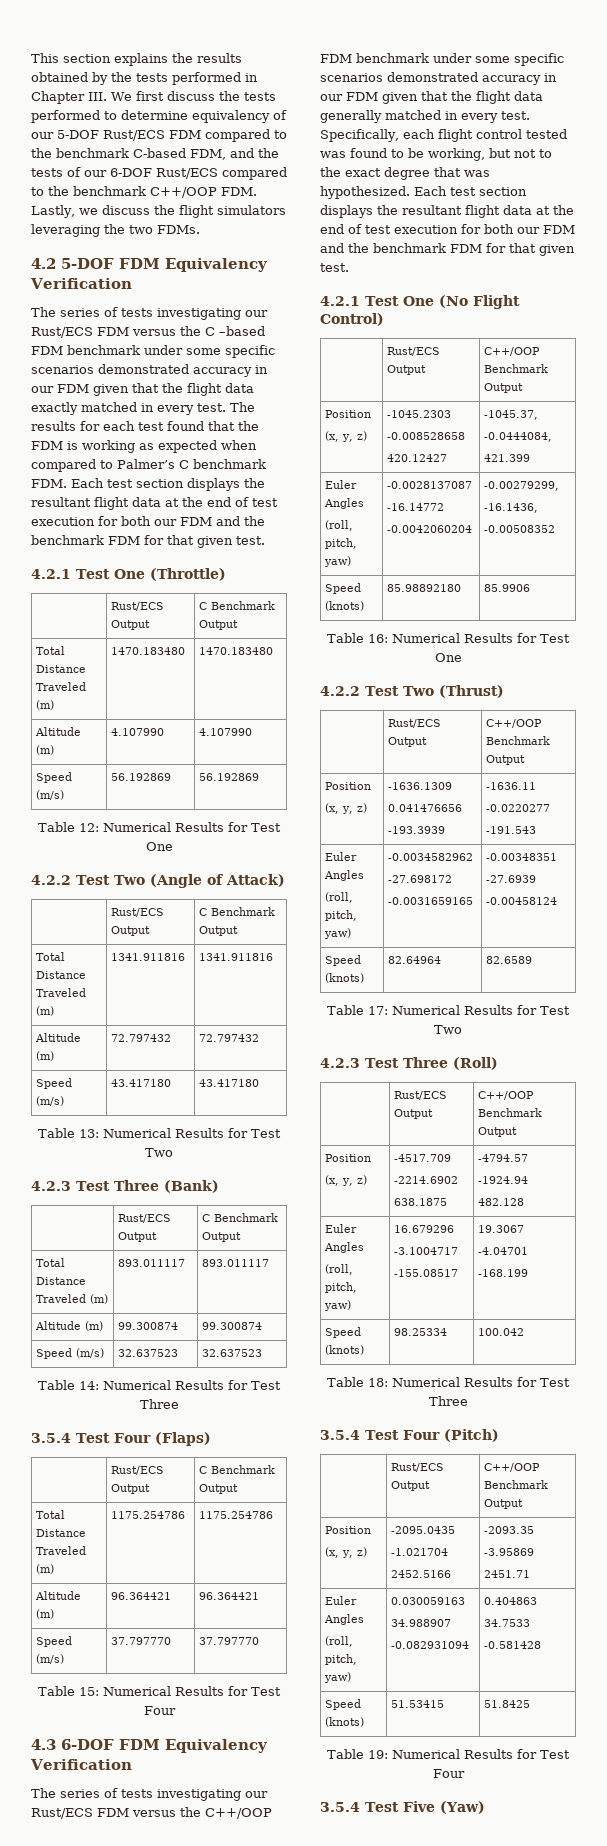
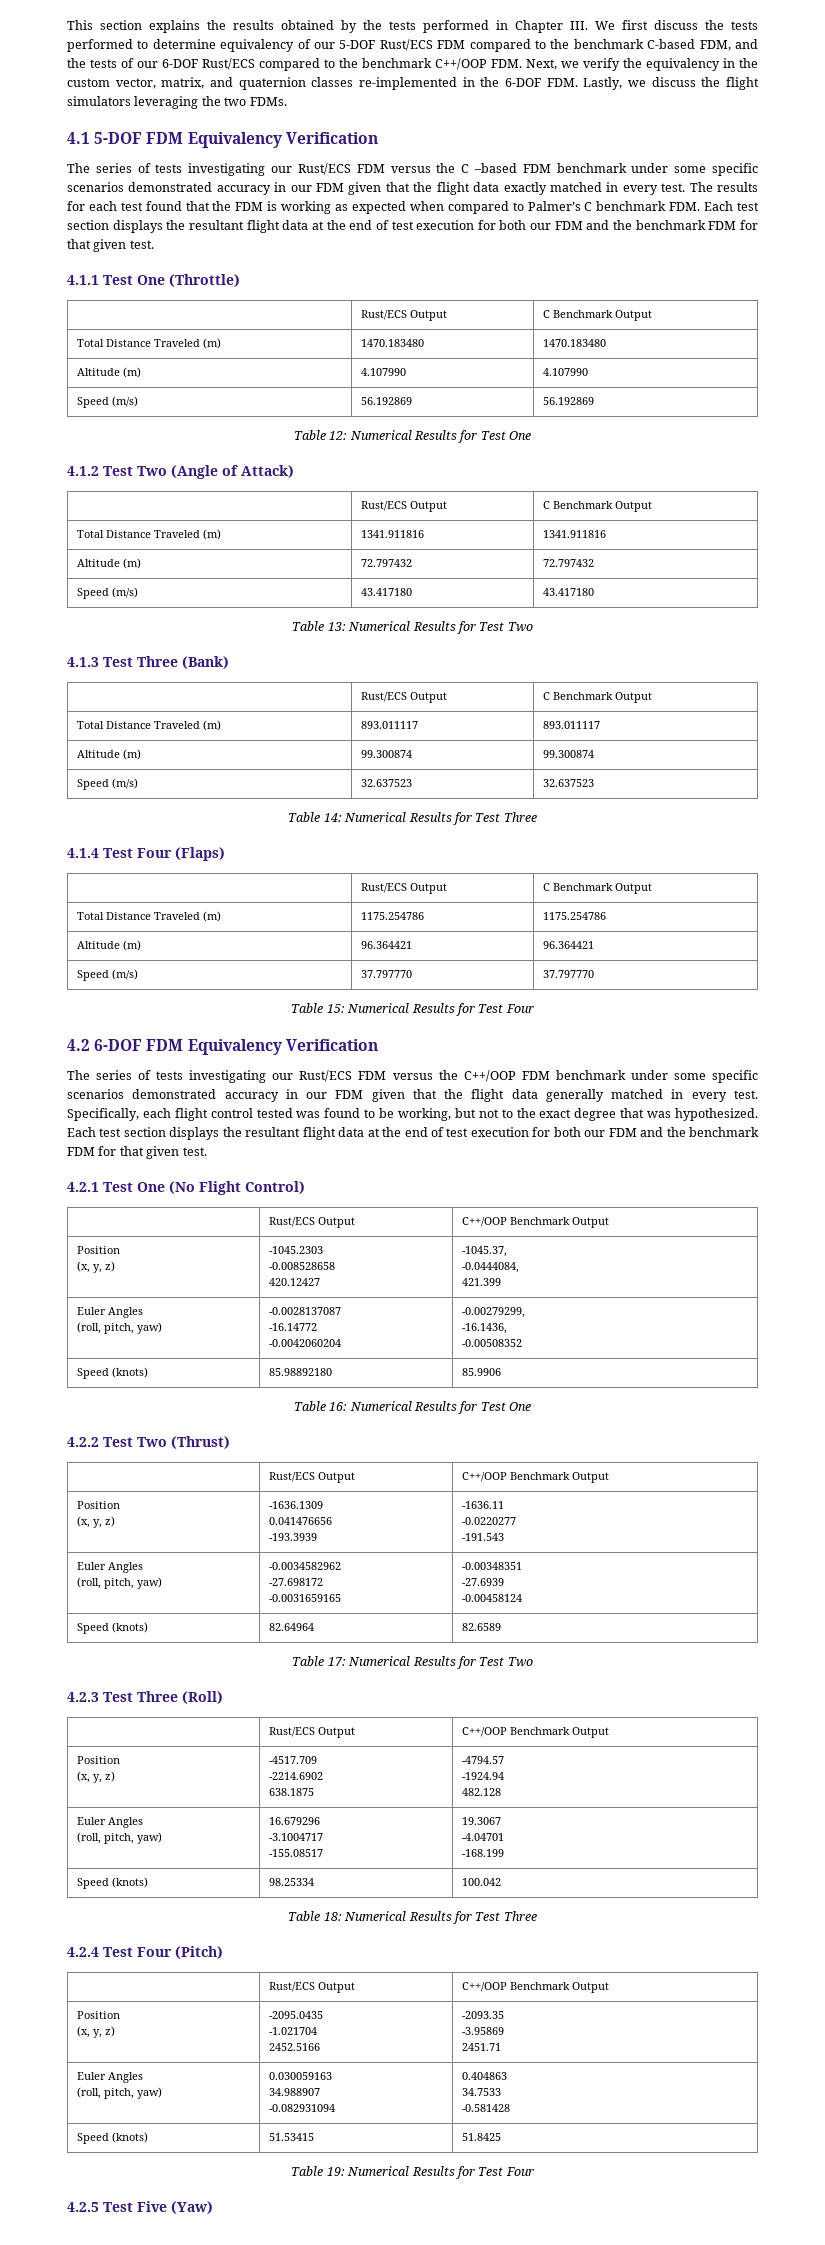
(257, 191) none -> [526,58,758,71] [67,77,578,90] Next, we verify the equivalency in the custom vector, matrix, and quaternion classes re-implemented in the 6-DOF FDM.
[31,258,56,269] 4.2 -> [67,132,90,144] 4.1
[31,569,71,579] 4.2.1 -> [67,275,99,285] 4.1.1
[31,875,71,885] 4.2.2 -> [67,466,99,476] 4.1.2
[31,1181,71,1191] 4.2.3 -> [67,657,99,667] 4.1.3
[31,1433,71,1443] 3.5.4 -> [67,848,99,858] 4.1.4
[31,1739,56,1750] 4.3 -> [67,1039,90,1051] 4.2
[320,1430,360,1440] 3.5.4 -> [67,1947,99,1957] 4.2.4
[320,1802,360,1812] 3.5.4 -> [67,2202,99,2212] 4.2.5

